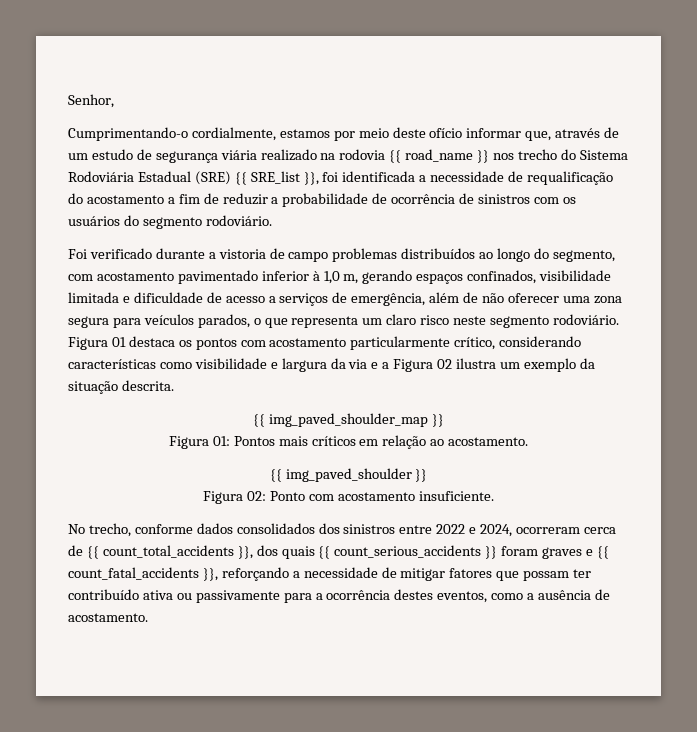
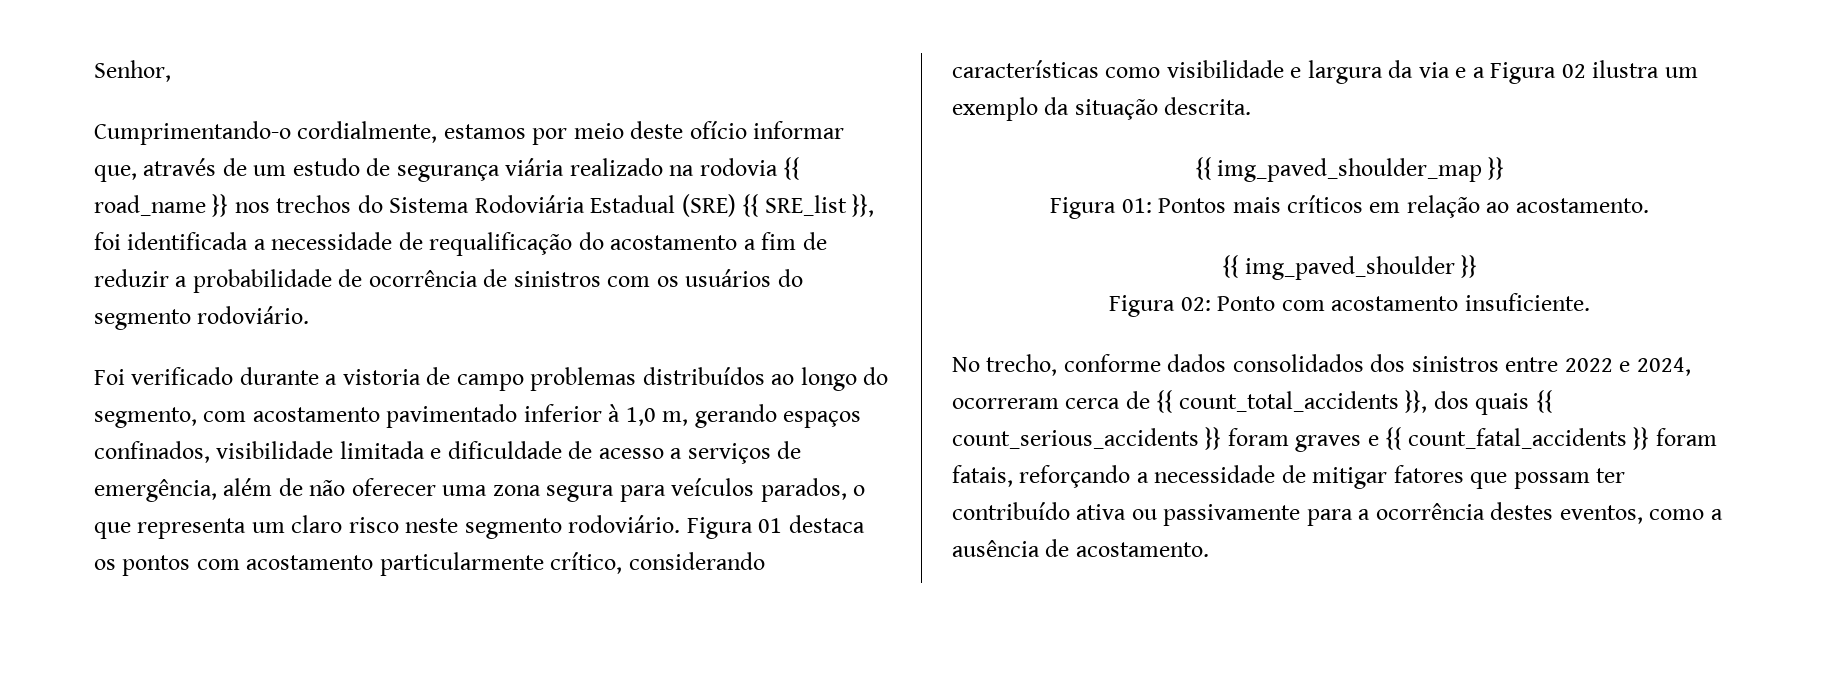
[517,149,557,160] trecho -> [276,195,352,213] trechos
[202,568,218,581] }}, -> [1633,427,1717,450] [952,465,1013,487] }} foram fatais,

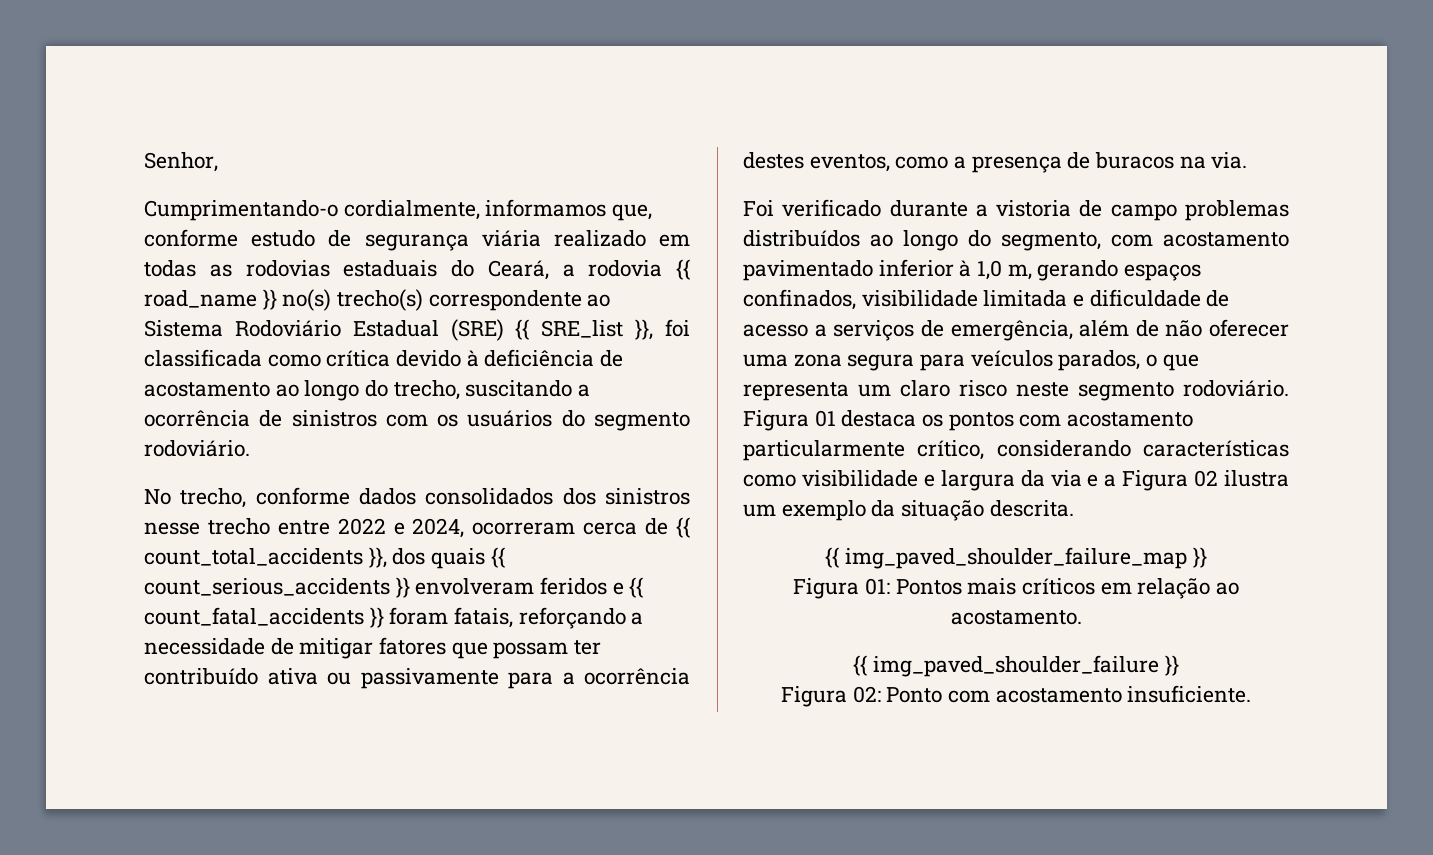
[443,121,845,145] [94,158,287,182] estamos por meio deste ofício informar que, através de um -> [485,199,653,221] [144,229,238,247] informamos que, conforme
[669,157,800,180] [94,194,585,217] na rodovia {{ road_name }} nos trechos do Sistema Rodoviária -> [659,234,690,247] [144,259,690,280] [144,289,611,311] [144,320,341,337] em todas as rodovias estaduais do Ceará, a rodovia {{ road_name }} no(s) trecho(s) correspondente ao Sistema Rodoviário
[127,232,827,256] [94,269,363,293] identificada a necessidade de requalificação do acostamento a fim de reduzir a probabilidade de -> [144,349,624,367] [144,380,591,401] classificada como crítica devido à deficiência de acostamento ao longo do trecho, suscitando a
(310, 315) none -> [144,487,690,508] [144,517,691,538] [144,547,505,569] [144,577,644,598] [144,607,644,629] [144,637,602,659] [144,668,690,689] [743,152,1248,173] // No trecho, conforme dados consolidados dos sinistros nesse trecho entre 2022 e 2024, ocorreram cerca de {{ count_total_accidents }}, dos quais {{ count_serious_accidents }} envolveram feridos e {{ count_fatal_accidents }} foram fatais, reforçando a necessidade de mitigar fatores que possam ter contribuído ativa ou passivamente para a ocorrência destes eventos, como a presença de buracos na via.
[1217,158,1482,182] img_paved_shoulder_map -> [845,547,1187,569] img_paved_shoulder_failure_map
[1244,256,1455,280] img_paved_shoulder -> [873,655,1159,677] img_paved_shoulder_failure
[952,354,1691,376] [952,390,1552,415] [952,427,1717,452] [952,465,1626,489] [952,502,1723,526] [952,539,1209,557] // No trecho, conforme dados consolidados dos sinistros entre 2022 e 2024, ocorreram cerca de {{ count_total_accidents }}, dos quais {{ count_serious_accidents }} foram graves e {{ count_fatal_accidents }} foram fatais, reforçando a necessidade de mitigar fatores que possam ter contribuído ativa ou passivamente para a ocorrência destes eventos, como a ausência de acostamento. -> (1252, 694) none

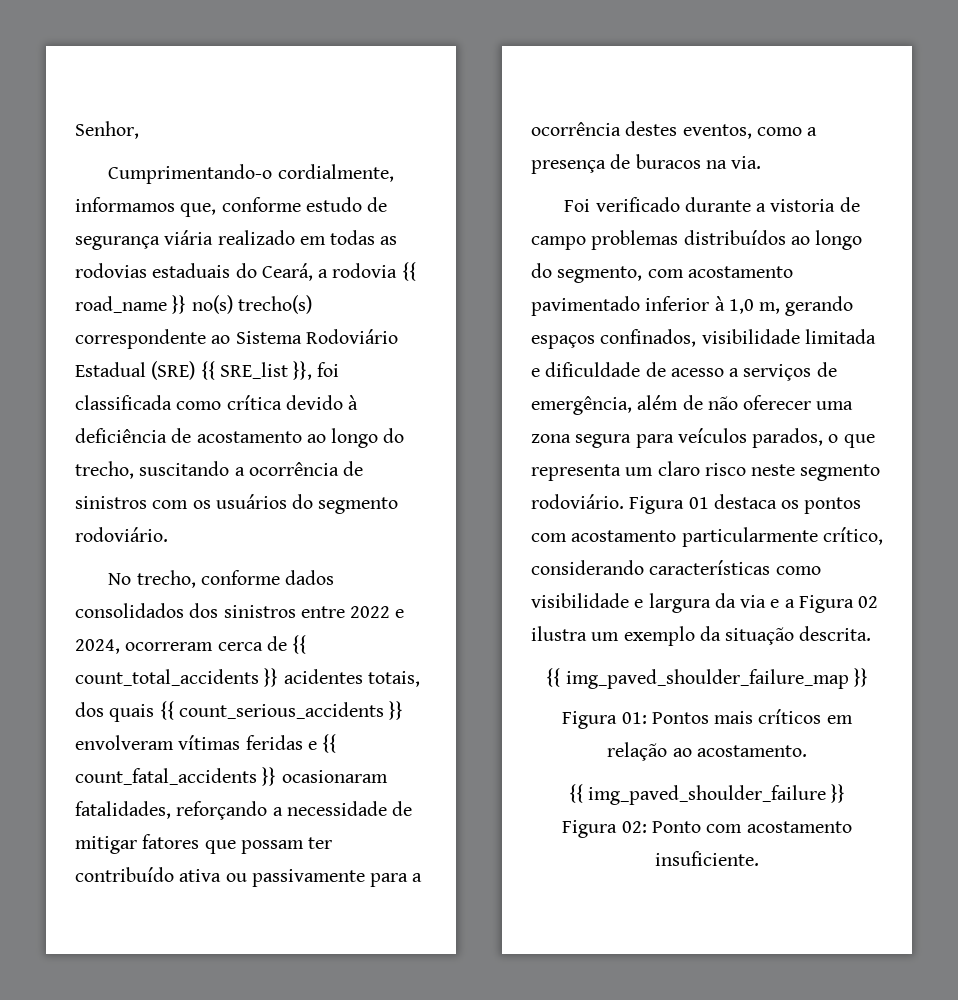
[144,518,270,535] nesse trecho -> (296, 611) none
[368,547,387,568] }}, -> [264,668,420,687] }} acidentes totais,
[540,577,608,595] feridos -> [178,735,303,750] vítimas feridas
[389,607,514,628] foram fatais, -> [281,770,388,783] [75,801,171,819] ocasionaram fatalidades,

